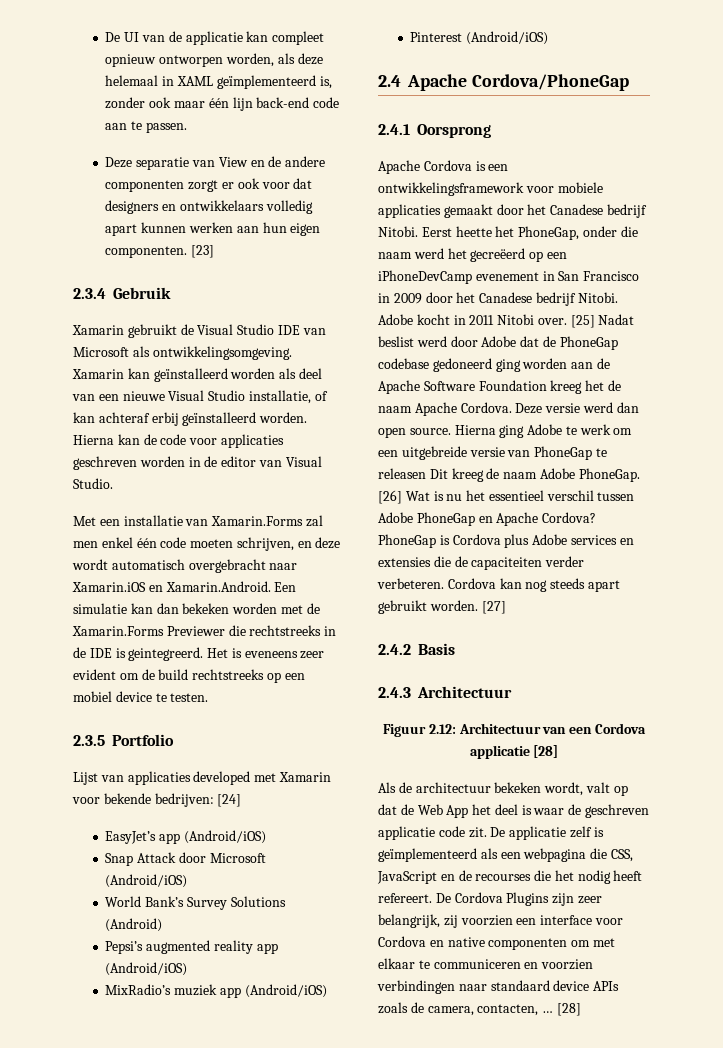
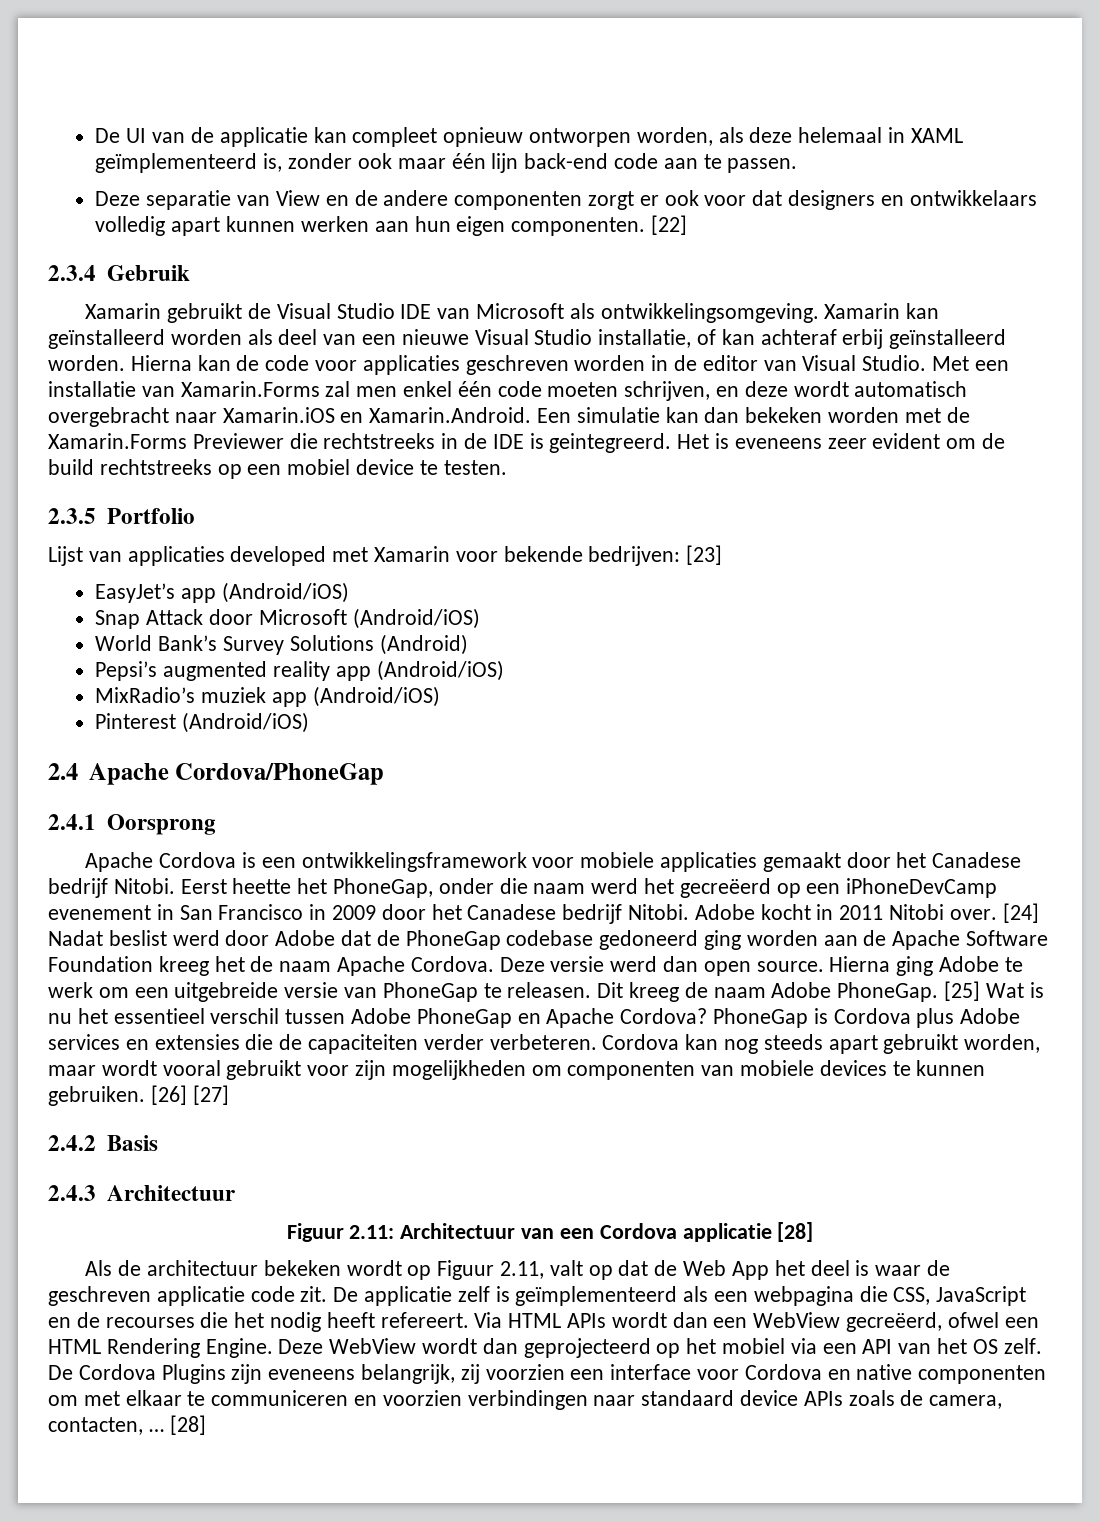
[191,245,215,258] [23] -> [650,215,687,235] [22]
(113, 483) // -> (927, 363) none
[217,794,242,807] [24] -> [686,545,723,565] [23]
[570,315,595,328] [25] -> [1002,903,1039,923] [24]
[378,468,426,479] releasen -> [507,982,592,998] releasen.
[378,490,402,504] [26] -> [944,981,981,1001] [25]
[429,600,478,611] worden. -> [964,1034,1041,1053] [48,1060,986,1080] [48,1085,187,1106] worden, maar wordt vooral gebruikt voor zijn mogelijkheden om componenten van mobiele devices te kunnen gebruiken. [26]
[428,724,456,734] 2.12: -> [349,1225,395,1239] 2.11:
[544,782,584,796] wordt, -> [346,1260,545,1280] wordt op Figuur 2.11,
(432, 898) none -> [474,1312,1039,1332] [48,1338,1042,1358] Via HTML APIs wordt dan een WebView gecreëerd, ofwel een HTML Rendering Engine. Deze WebView wordt dan geprojecteerd op het mobiel via een API van het OS zelf.
[577,896,602,904] zeer -> [268,1369,356,1380] eveneens

